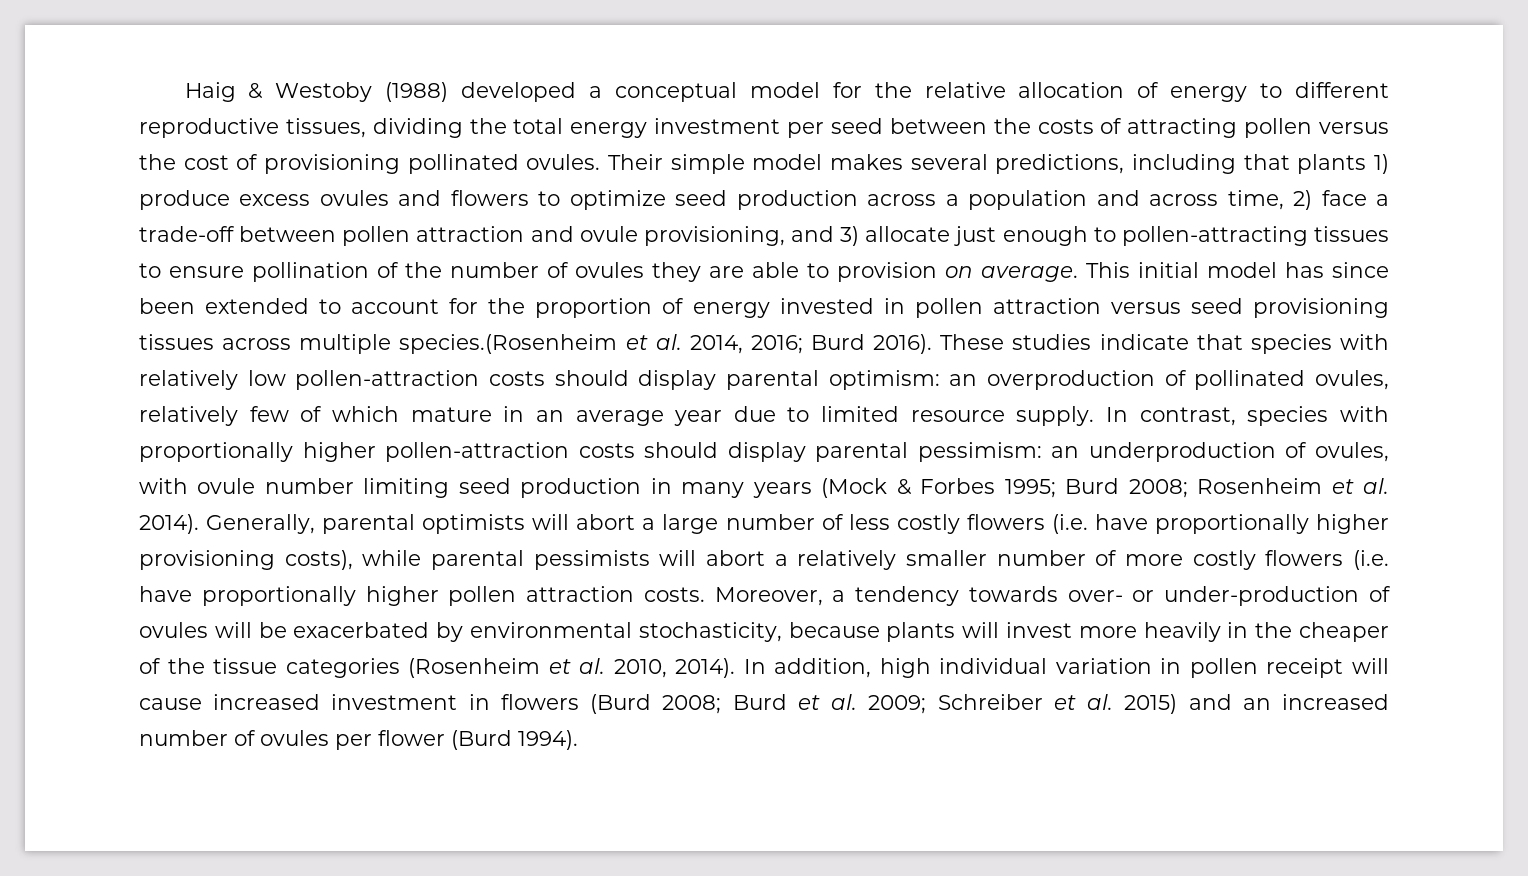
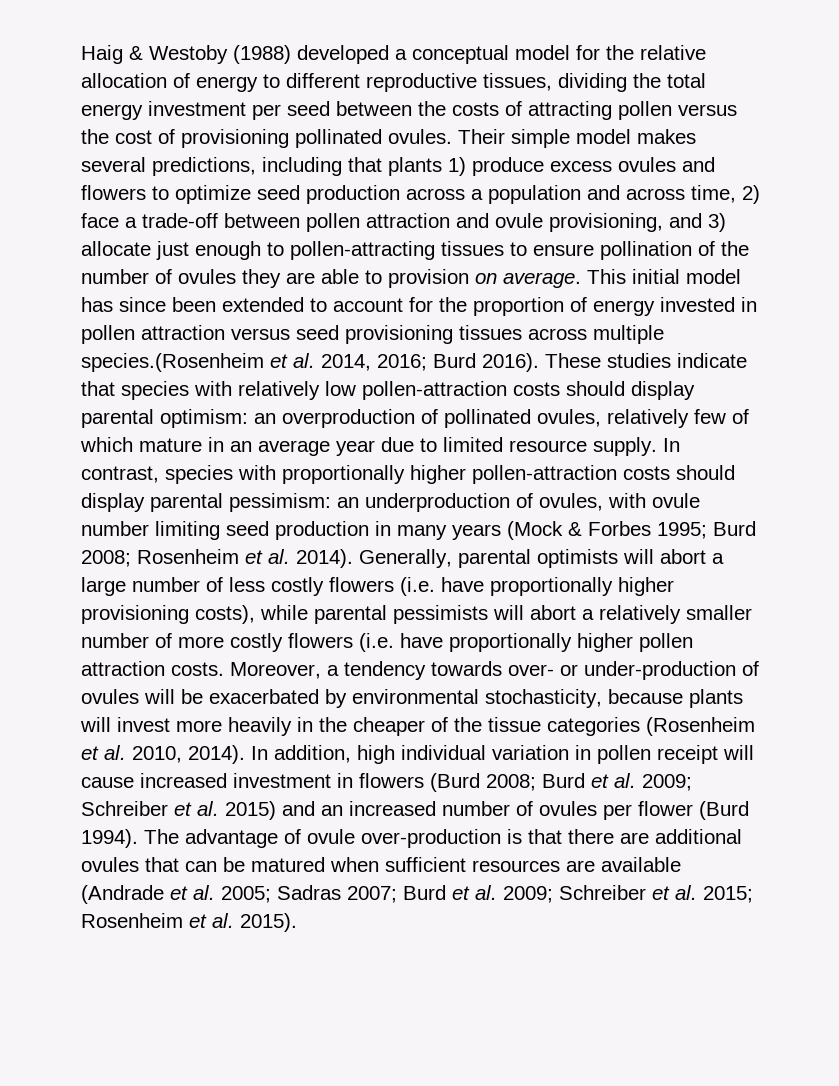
(578, 740) none -> [144,829,742,848] [81,857,681,872] [81,885,753,904] [81,913,297,932] The advantage of ovule over-production is that there are additional ovules that can be matured when sufficient resources are available (Andrade et al. 2005; Sadras 2007; Burd et al. 2009; Schreiber et al. 2015; Rosenheim et al. 2015).

